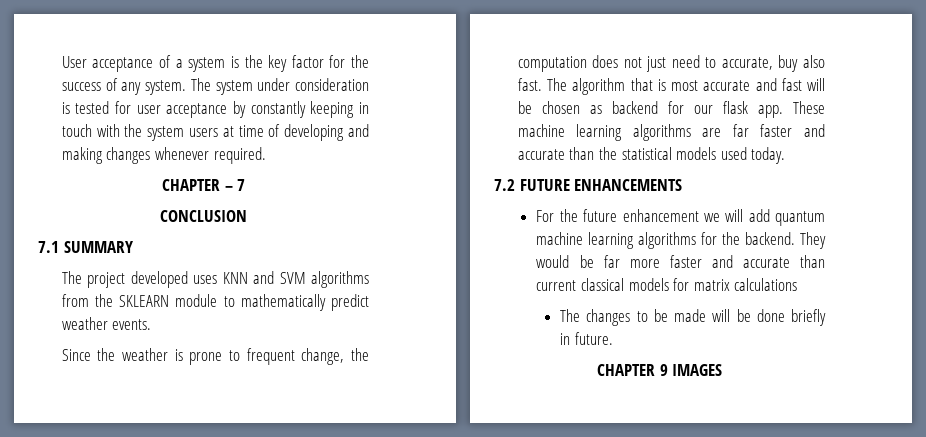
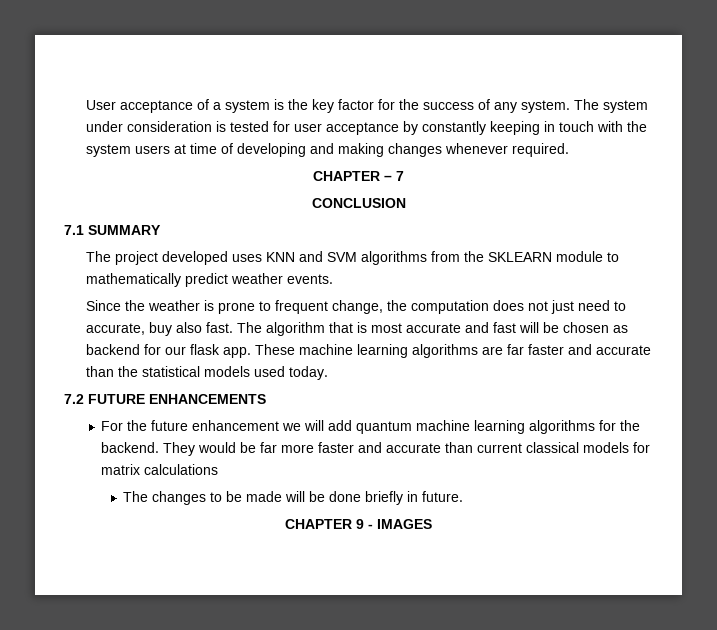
(668, 370) none -> [368,524,373,529] -

